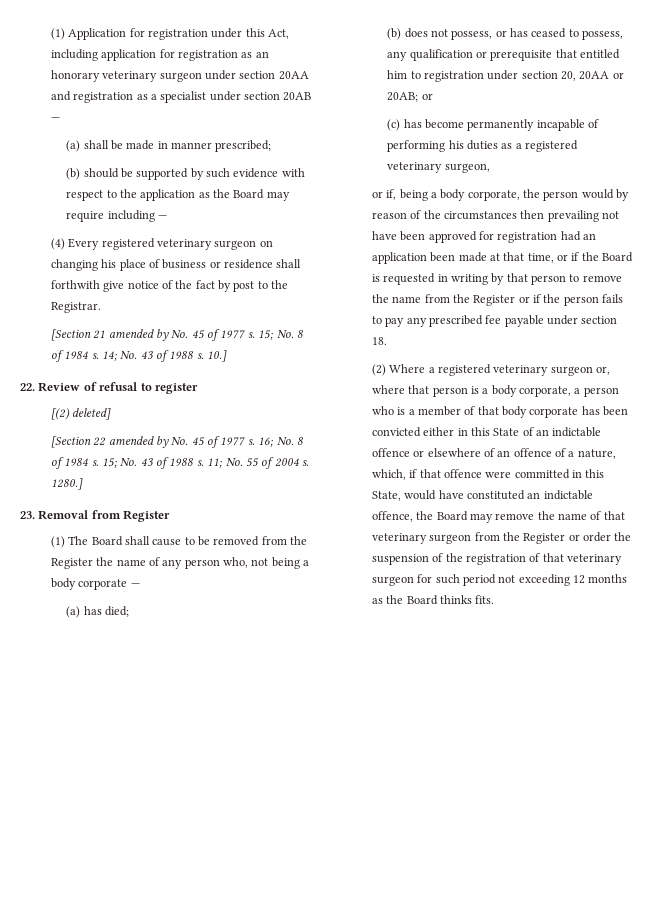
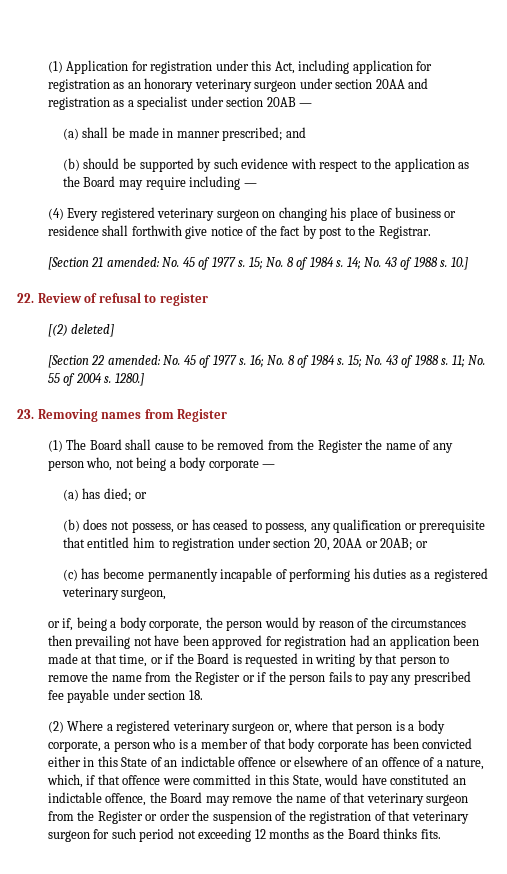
(272, 146) none -> [285,127,306,138] and
[108,329,169,341] amended by -> [106,257,160,267] amended:
[108,436,169,448] amended by -> [107,355,161,365] amended:
[38,510,89,520] Removal -> [37,409,142,422] Removing names
(129, 611) none -> [134,492,147,499] or

